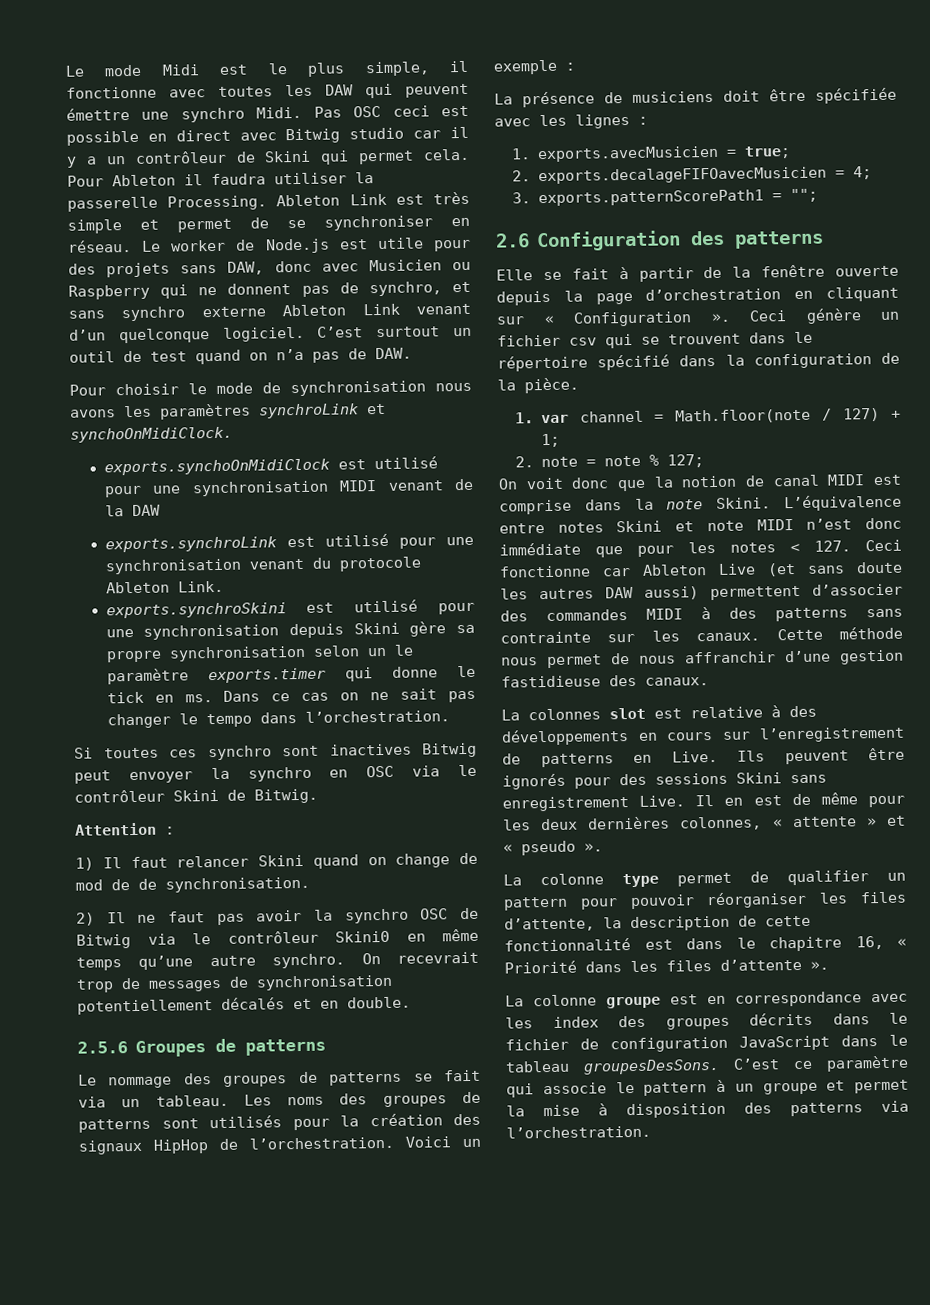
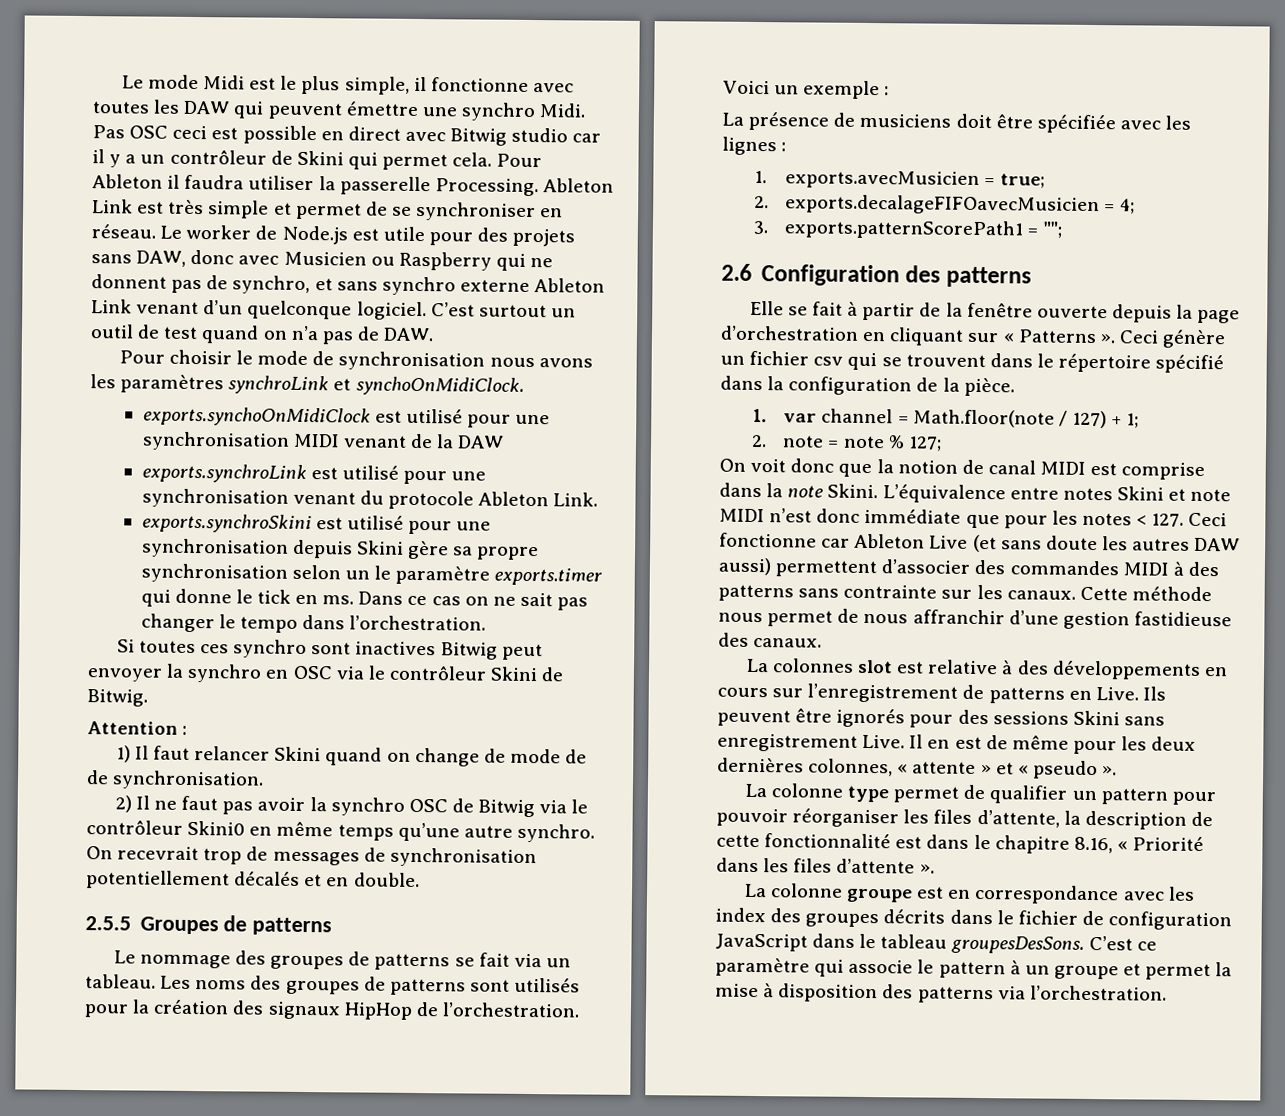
[75,879,103,891] mod -> [509,748,561,764] mode
[77,1041,128,1054] 2.5.6 -> [85,916,131,931] 2.5.5
[573,311,692,327] Configuration -> [1017,329,1097,344] Patterns
[855,935,884,950] 16, -> [1073,836,1113,854] 8.16,

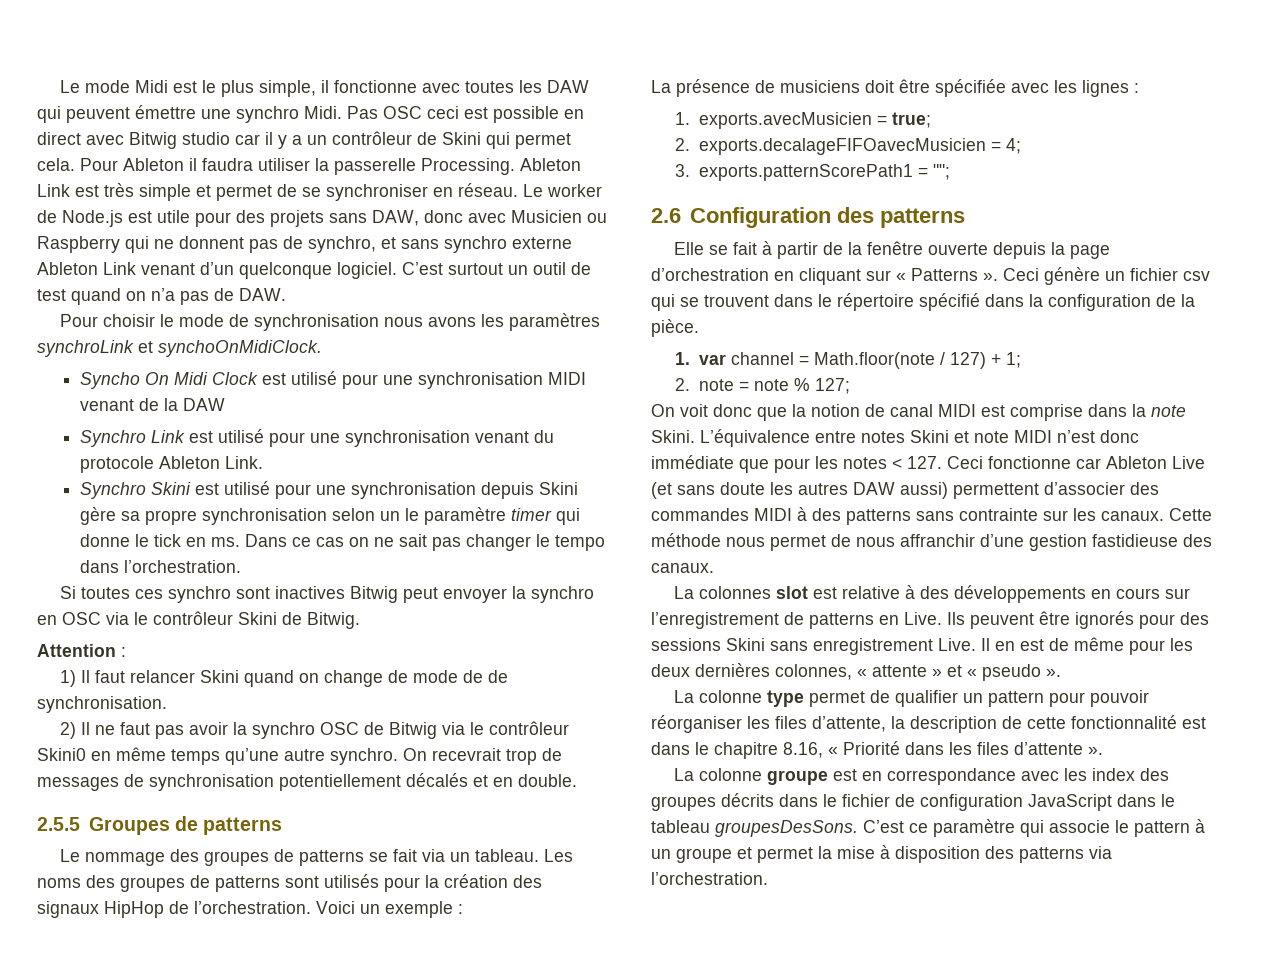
[142,406,371,427] exports.synchoOnMidiClock -> [80,372,259,389] Syncho On Midi Clock
[141,463,307,484] exports.synchroLink -> [80,430,186,447] Synchro Link
[141,513,312,534] exports.synchroSkini -> [80,482,192,499] Synchro Skini
[494,567,603,586] exports.timer -> [511,508,553,521] timer

